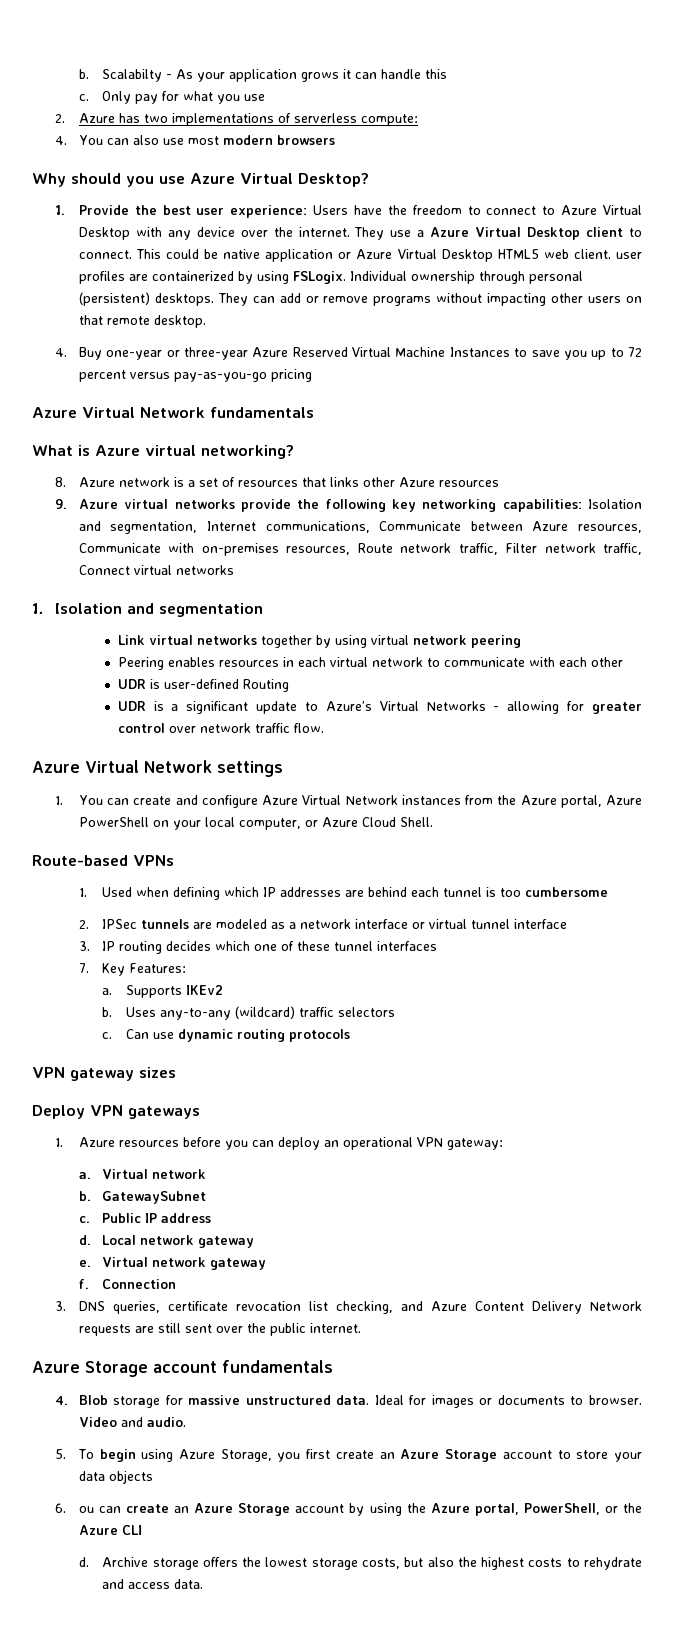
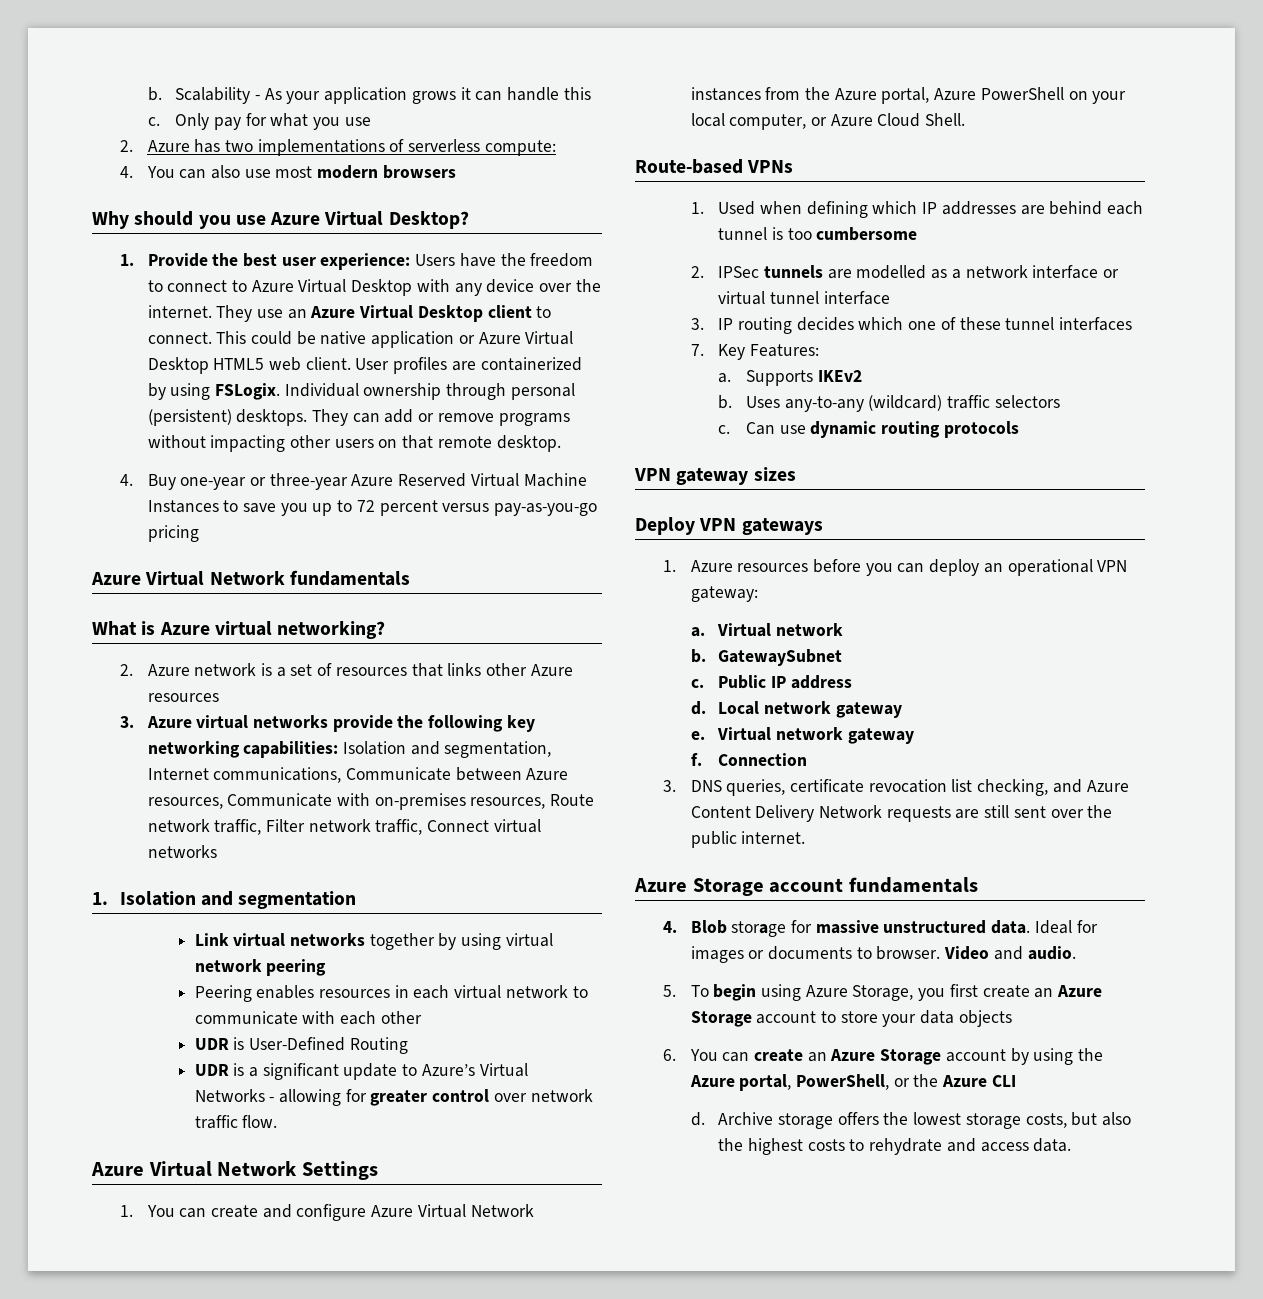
[78,69,163,82] b. Scalabilty -> [147,87,251,104] b. Scalability
[417,230,425,237] a -> [287,309,307,319] an
[616,252,642,259] user -> [355,358,390,370] User
[55,477,67,487] 8. -> [119,664,133,676] 2.
[55,499,68,509] 9. -> [119,716,134,728] 3.
[163,679,239,689] user-defined -> [248,1037,345,1051] User-Defined
[217,761,283,777] settings -> [301,1161,378,1180] Settings
[216,919,268,929] modeled -> [856,265,927,279] modelled
[78,1506,94,1513] ou -> [689,1049,718,1061] You

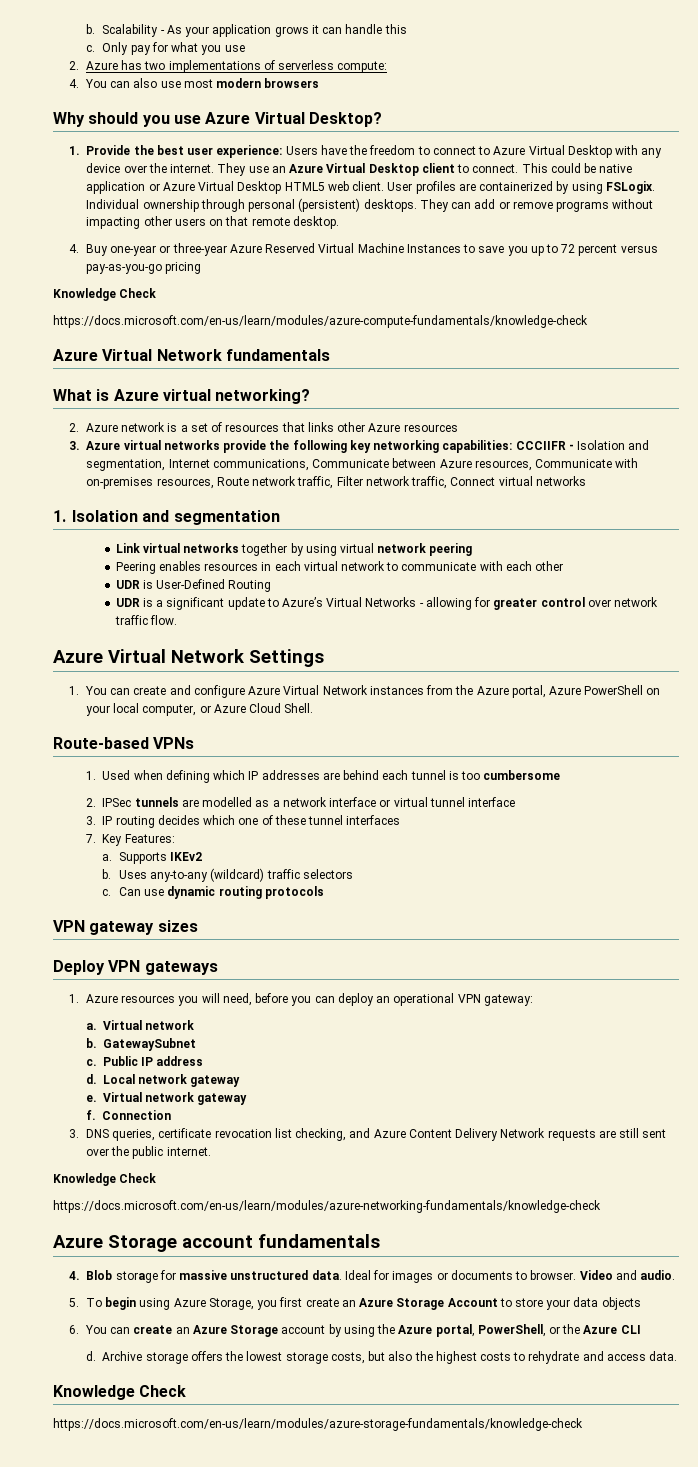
(199, 533) none -> [53,288,157,301] [53,315,588,328] // Knowledge Check // https://docs.microsoft.com/en-us/learn/modules/azure-compute-fundamentals/knowledge-check
(339, 749) none -> [515,441,574,450] CCCIIFR -
(809, 567) none -> [178,993,252,1006] you will need,
(806, 837) none -> [53,1173,157,1186] [53,1200,601,1213] // Knowledge Check // https://docs.microsoft.com/en-us/learn/modules/azure-networking-fundamentals/knowledge-check
[756,1011,817,1024] account -> [447,1298,498,1307] Account
(1072, 1145) none -> [53,1385,187,1400] [53,1418,583,1431] // Knowledge Check // https://docs.microsoft.com/en-us/learn/modules/azure-storage-fundamentals/knowledge-check

